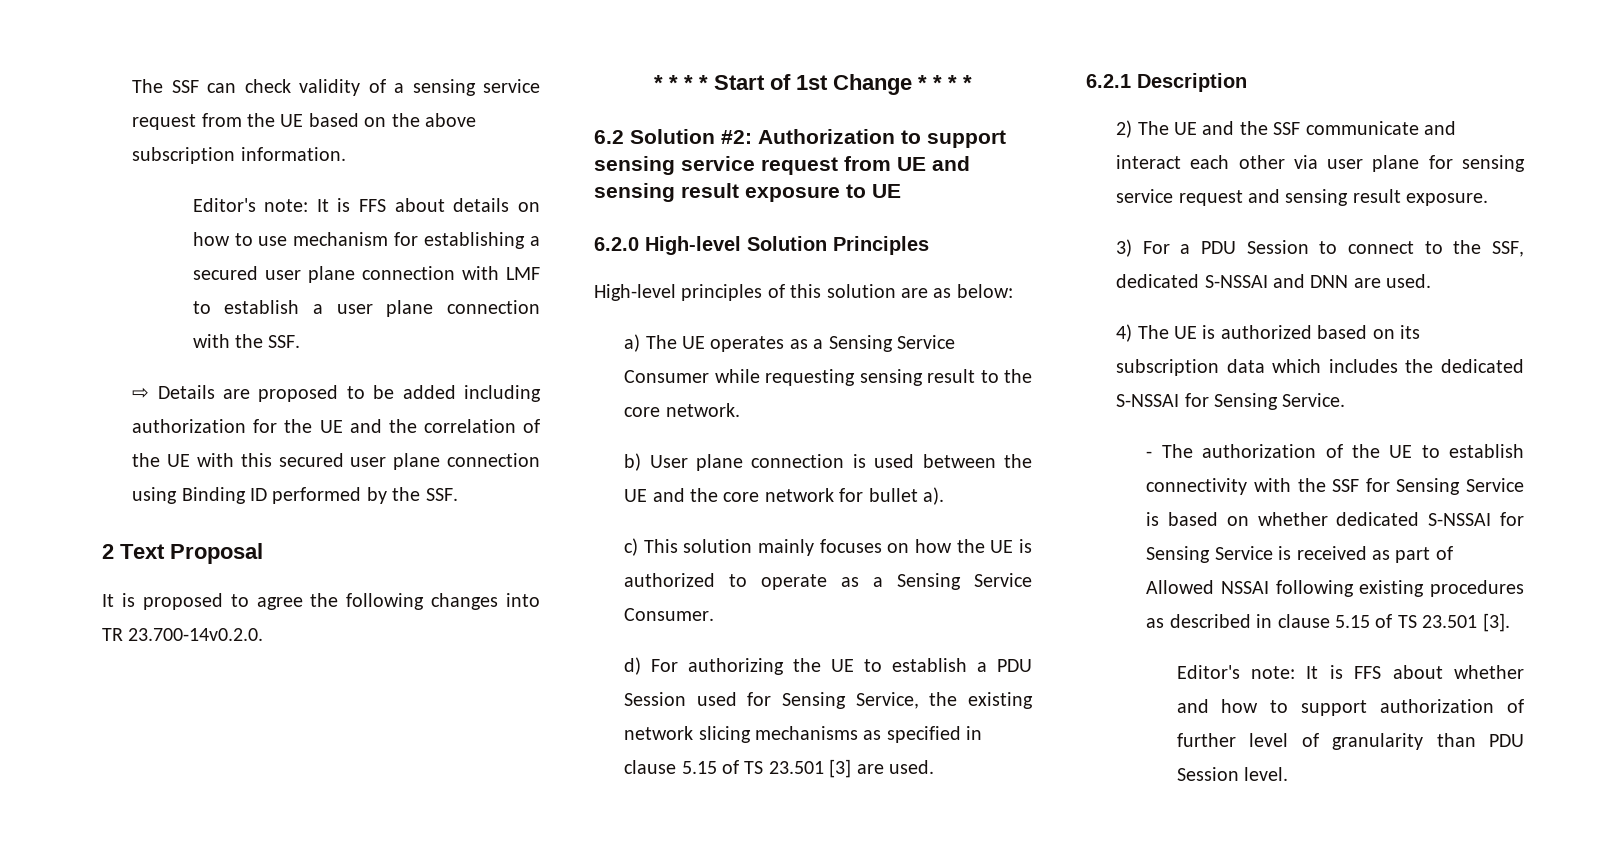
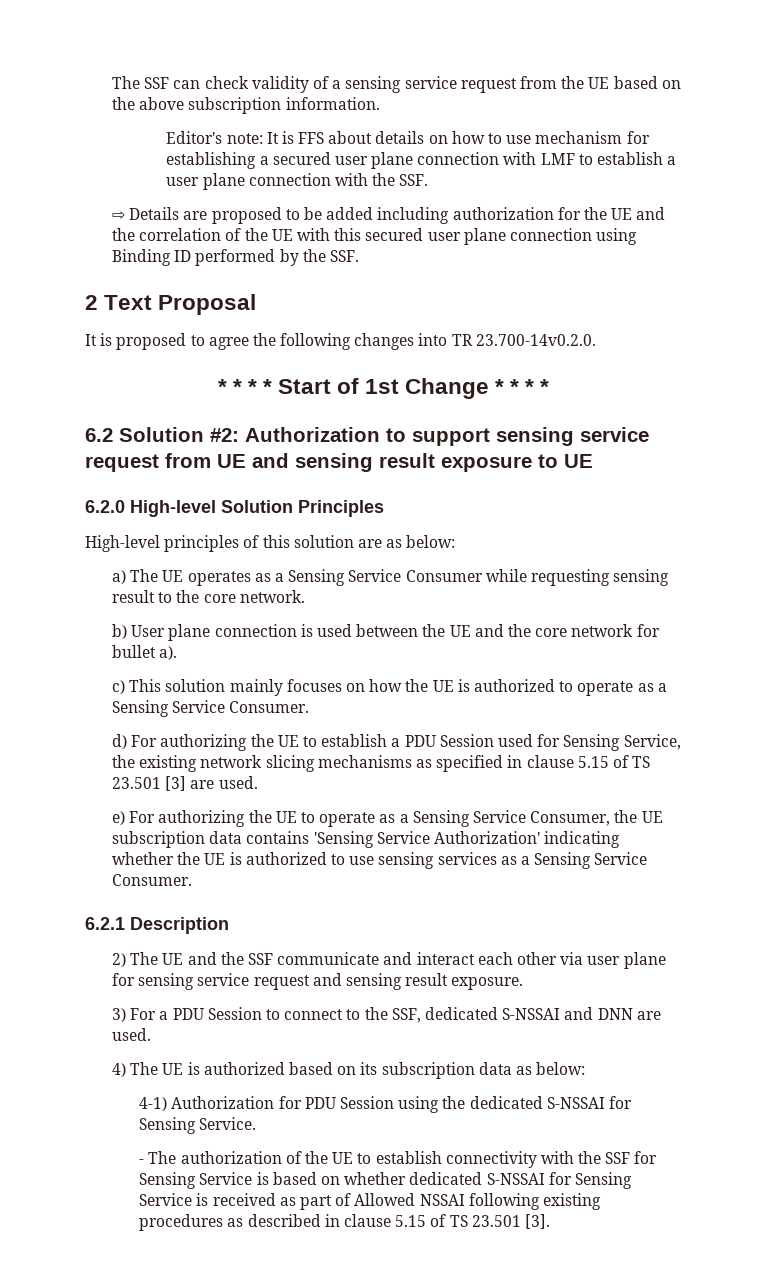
(935, 767) none -> [112,810,663,827] [112,831,621,848] [112,852,648,869] [112,874,193,886] // e) For authorizing the UE to operate as a Sensing Service Consumer, the UE subscription data contains 'Sensing Service Authorization' indicating whether the UE is authorized to use sensing services as a Sensing Service Consumer.
[1272,359,1398,373] which includes -> [515,1062,586,1075] [139,1096,440,1113] as below: // 4-1) Authorization for PDU Session using
[1176,665,1524,679] [1176,699,1524,716] [1176,733,1524,750] [1176,767,1289,781] // Editor's note: It is FFS about whether and how to support authorization of further level of granularity than PDU Session level. -> (550, 1221) none

